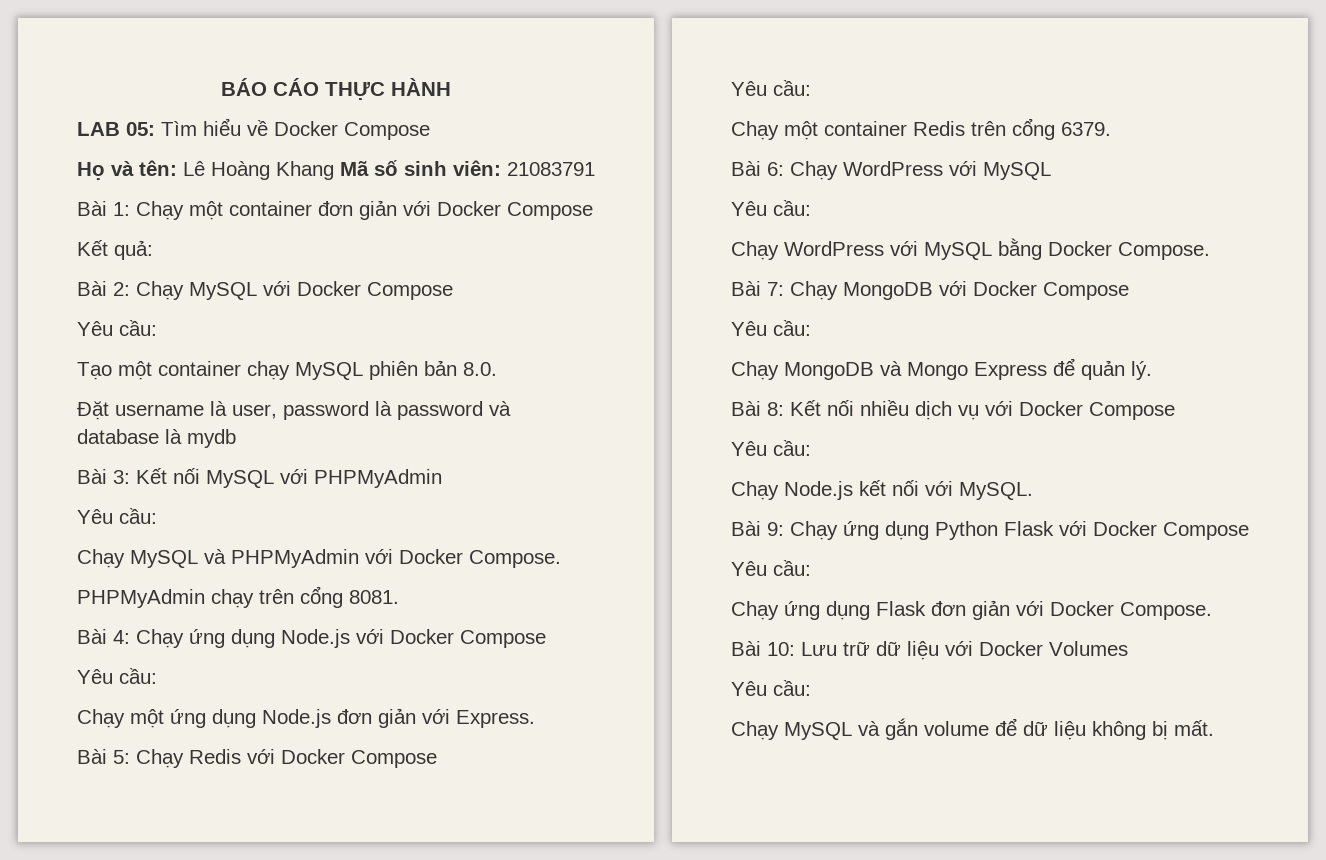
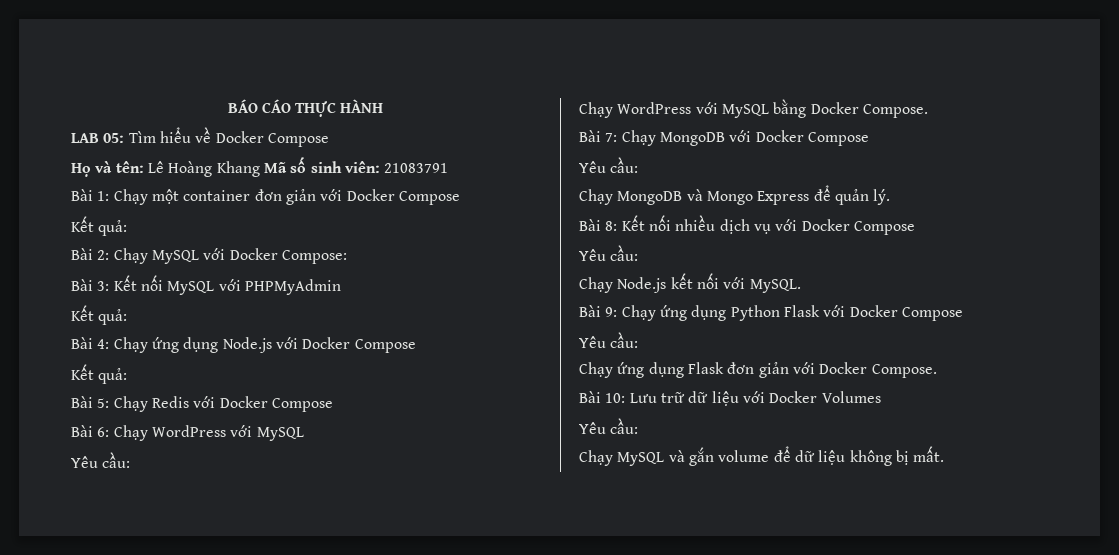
[367,282,453,300] [77,320,157,336] [77,360,497,380] [77,401,511,420] [77,429,236,448] Compose // Yêu cầu: // Tạo một container chạy MySQL phiên bản 8.0. // Đặt username là user, password là password và database là mydb -> [281,250,347,264] Compose:
[77,508,157,524] [77,549,561,568] [77,586,399,608] Yêu cầu: // Chạy MySQL và PHPMyAdmin với Docker Compose. // PHPMyAdmin chạy trên cổng 8081. -> [71,305,128,325] Kết quả:
[77,668,157,684] [77,708,535,728] Yêu cầu: // Chạy một ứng dụng Node.js đơn giản với Express. -> [71,364,128,384] Kết quả:
[731,80,811,96] [731,118,1111,140] // Yêu cầu: // Chạy một container Redis trên cổng 6379. -> (333, 405) none

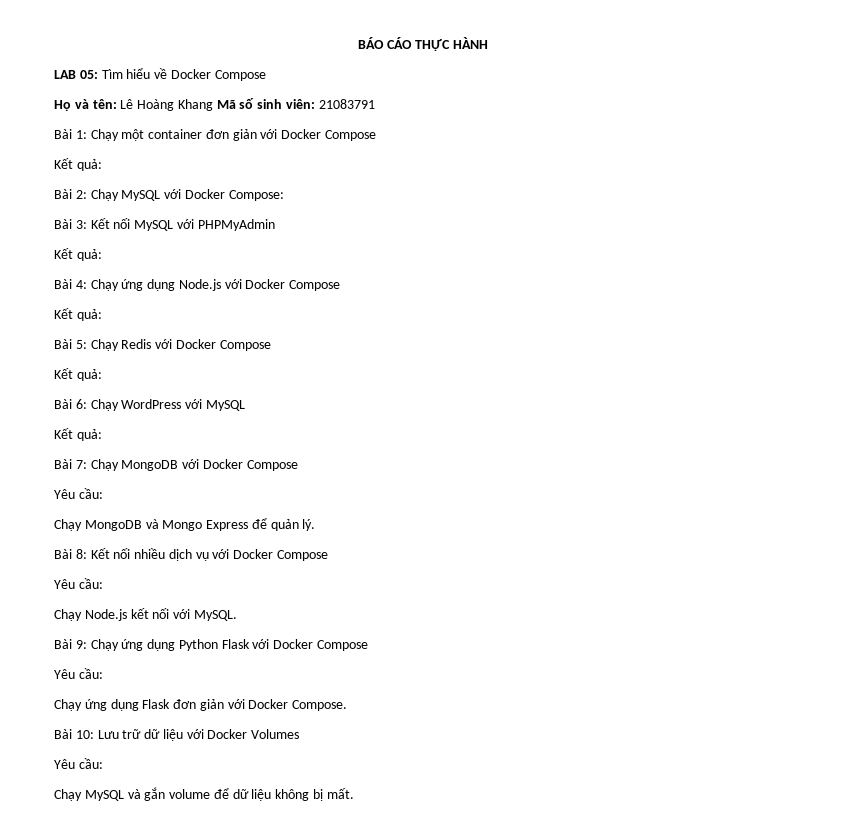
(333, 405) none -> [54,368,102,381] // Kết quả:
[71,452,131,468] [579,99,928,118] Yêu cầu: // Chạy WordPress với MySQL bằng Docker Compose. -> [54,428,102,441] Kết quả:

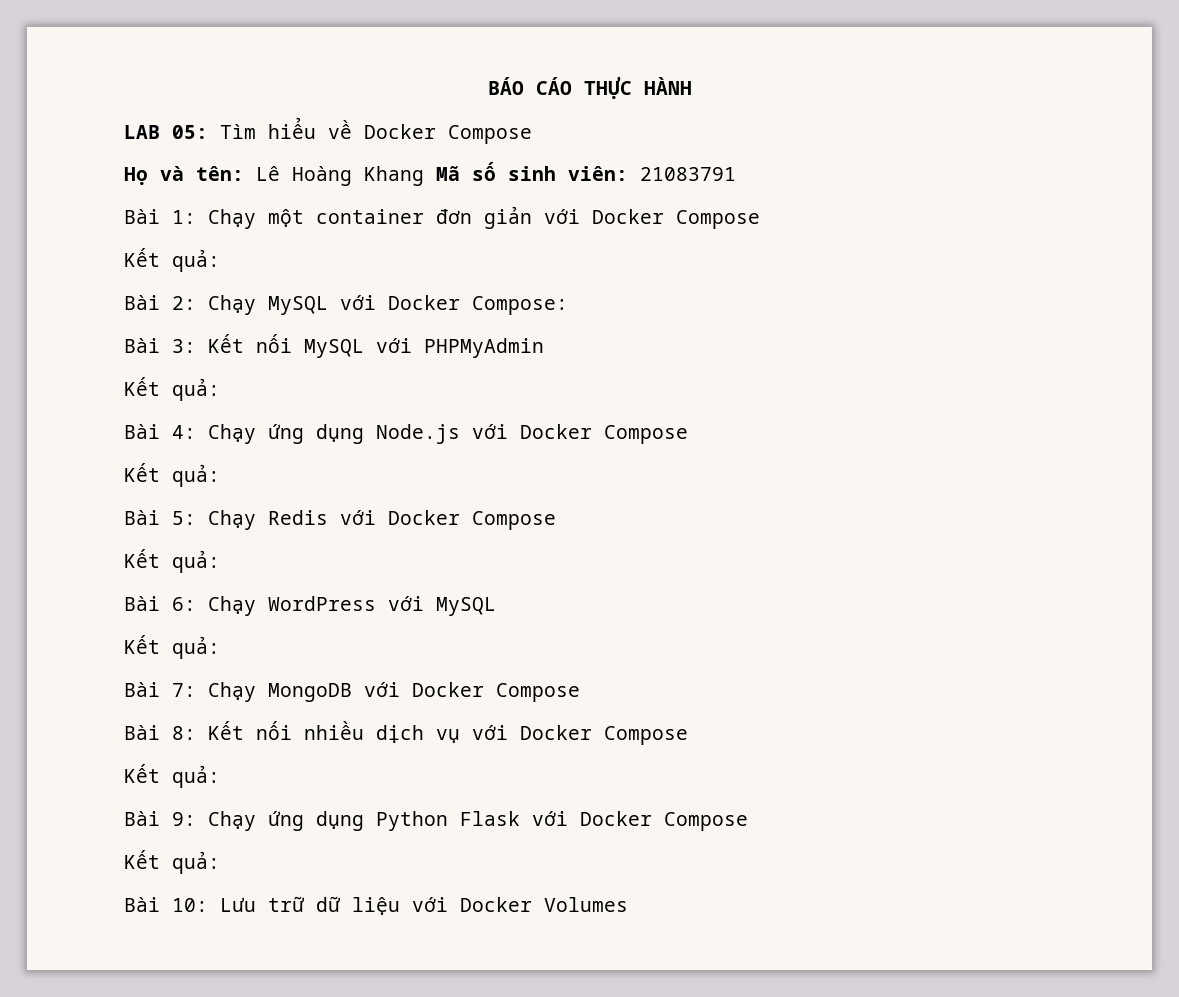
[54,488,103,499] [54,518,316,531] // Yêu cầu: // Chạy MongoDB và Mongo Express để quản lý. -> (580, 692) none
[54,578,103,589] [54,608,237,621] Yêu cầu: // Chạy Node.js kết nối với MySQL. -> [124,764,220,788] Kết quả:
[54,668,103,679] [54,699,348,711] Yêu cầu: // Chạy ứng dụng Flask đơn giản với Docker Compose. -> [124,850,220,874] Kết quả:
[54,758,103,769] [54,787,354,801] // Yêu cầu: // Chạy MySQL và gắn volume để dữ liệu không bị mất. -> (628, 904) none

